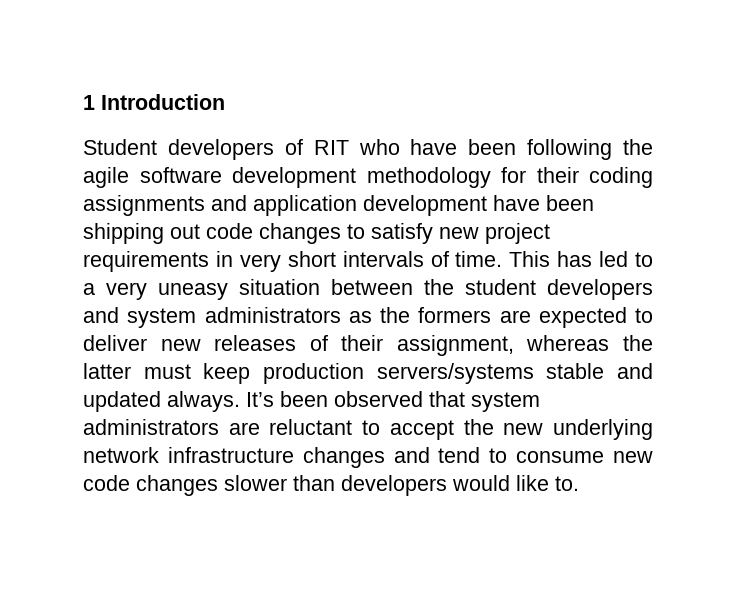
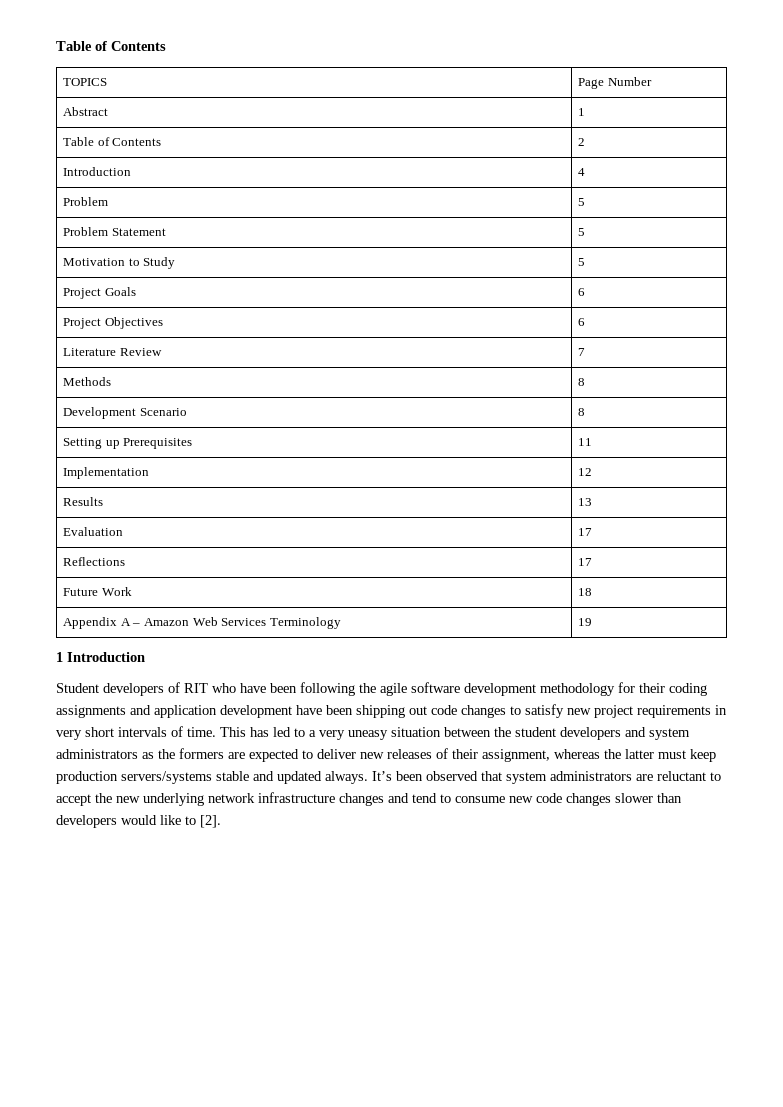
(83, 102) none -> [56,41,166,51] [63,78,108,86] [578,77,652,89] [63,107,109,116] [578,108,586,116] [63,137,162,146] [578,138,586,146] [63,167,132,176] [578,168,586,176] [63,197,109,206] [578,198,586,206] [63,227,166,236] [578,228,586,236] [63,257,176,269] [578,258,586,266] [63,287,136,299] [578,288,586,296] [63,317,163,329] [578,318,586,326] [63,348,162,356] [578,348,586,356] [63,377,112,386] [578,378,586,386] [63,407,187,419] [578,408,586,416] [63,438,193,449] [578,438,593,446] [63,467,150,479] [578,468,593,476] [63,497,104,506] [578,498,593,506] [63,527,124,536] [578,528,593,536] [63,557,126,566] [578,558,593,566] [63,587,132,596] [578,588,593,596] [63,617,341,629] [578,618,593,626] Table of Contents // TOPICS | Page Number // Abstract | 1 // Table of Contents | 2 // Introduction | 4 // Problem | 5 // Problem Statement | 5 // Motivation to Study | 5 // Project Goals | 6 // Project Objectives | 6 // Literature Review | 7 // Methods | 8 // Development Scenario | 8 // Setting up Prerequisites | 11 // Implementation | 12 // Results | 13 // Evaluation | 17 // Reflections | 17 // Future Work | 18 // Appendix A – Amazon Web Services Terminology | 19 //
[555,476,579,491] to. -> [185,815,221,828] to [2].

